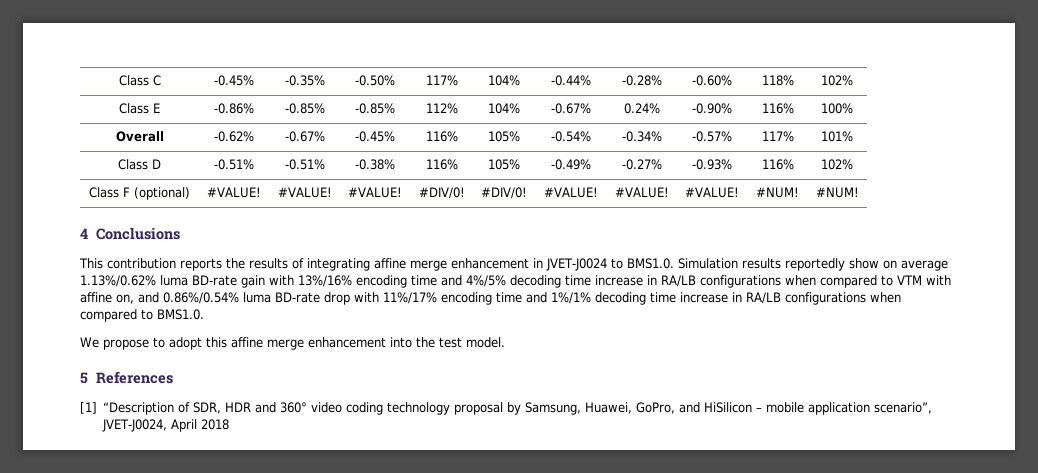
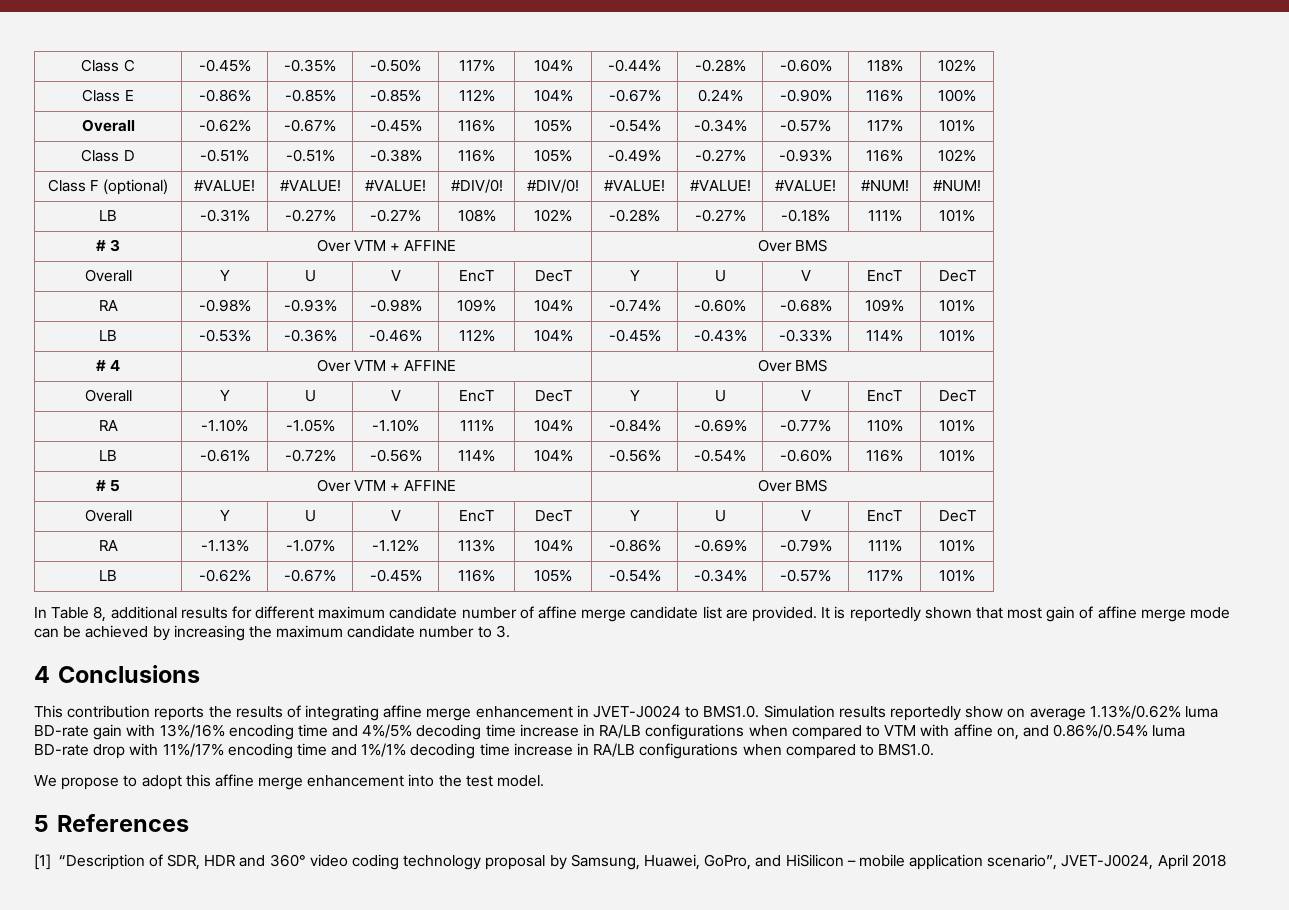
(859, 192) none -> [99,210,117,221] [199,209,250,222] [284,209,336,222] [370,209,421,222] [457,209,496,222] [534,209,572,222] [609,209,660,222] [694,209,746,222] [781,209,830,222] [867,209,902,222] [939,209,975,222] [95,239,121,252] [316,239,457,252] [757,239,828,252] [84,269,132,282] [219,270,230,281] [304,270,316,282] [390,270,401,281] [459,270,494,282] [534,270,572,282] [629,270,640,281] [714,270,726,282] [800,270,811,281] [867,270,902,282] [938,270,976,282] [98,300,118,311] [198,299,251,312] [283,299,337,312] [369,299,422,312] [457,299,496,312] [533,299,573,312] [608,299,661,312] [694,299,746,312] [779,299,832,312] [865,299,904,312] [939,299,975,312] [99,330,117,341] [198,329,251,342] [283,329,337,342] [369,329,422,342] [458,329,495,342] [533,329,573,342] [608,329,661,342] [693,329,747,342] [779,329,832,342] [866,329,903,342] [939,329,975,342] [95,360,121,371] [316,359,457,372] [757,359,828,372] [84,389,132,402] [219,390,230,401] [304,390,316,402] [390,390,401,401] [459,390,494,402] [534,390,572,402] [629,390,640,401] [714,390,726,402] [800,390,811,401] [867,390,902,402] [938,390,976,402] [98,420,118,431] [201,419,248,432] [285,419,335,432] [372,419,419,432] [459,419,494,432] [533,419,573,432] [608,419,661,432] [693,419,747,432] [780,419,831,432] [866,419,903,432] [939,419,975,432] [99,450,117,461] [199,449,250,462] [284,449,336,462] [369,449,422,462] [458,449,495,462] [533,449,573,462] [608,449,661,462] [694,449,746,462] [779,449,832,462] [866,449,903,462] [939,449,975,462] [95,480,121,492] [316,479,457,492] [757,479,828,492] [84,509,132,522] [219,510,230,521] [304,510,316,522] [390,510,401,521] [459,510,494,522] [534,510,572,522] [629,510,640,521] [714,510,726,522] [800,510,811,521] [867,510,902,522] [938,510,976,522] [98,540,118,551] [200,539,249,552] [285,539,335,552] [372,539,419,552] [458,539,495,552] [533,539,573,552] [608,539,661,552] [693,539,747,552] [779,539,832,552] [867,539,902,552] [939,539,975,552] [99,570,117,581] [198,569,251,582] [284,569,336,582] [369,569,422,582] [458,569,495,582] [534,569,572,582] [608,569,661,582] [693,569,747,582] [780,569,831,582] [866,569,903,582] [939,569,975,582] [34,606,1230,622] [34,625,510,641] // LB | -0.31% | -0.27% | -0.27% | 108% | 102% | -0.28% | -0.27% | -0.18% | 111% | 101% // # 3 | Over VTM + AFFINE | Over BMS // Overall | Y | U | V | EncT | DecT | Y | U | V | EncT | DecT // RA | -0.98% | -0.93% | -0.98% | 109% | 104% | -0.74% | -0.60% | -0.68% | 109% | 101% // LB | -0.53% | -0.36% | -0.46% | 112% | 104% | -0.45% | -0.43% | -0.33% | 114% | 101% // # 4 | Over VTM + AFFINE | Over BMS // Overall | Y | U | V | EncT | DecT | Y | U | V | EncT | DecT // RA | -1.10% | -1.05% | -1.10% | 111% | 104% | -0.84% | -0.69% | -0.77% | 110% | 101% // LB | -0.61% | -0.72% | -0.56% | 114% | 104% | -0.56% | -0.54% | -0.60% | 116% | 101% // # 5 | Over VTM + AFFINE | Over BMS // Overall | Y | U | V | EncT | DecT | Y | U | V | EncT | DecT // RA | -1.13% | -1.07% | -1.12% | 113% | 104% | -0.86% | -0.69% | -0.79% | 111% | 101% // LB | -0.62% | -0.67% | -0.45% | 116% | 105% | -0.54% | -0.34% | -0.57% | 117% | 101% // In Table 8, additional results for different maximum candidate number of affine merge candidate list are provided. It is reportedly shown that most gain of affine merge mode can be achieved by increasing the maximum candidate number to 3.

